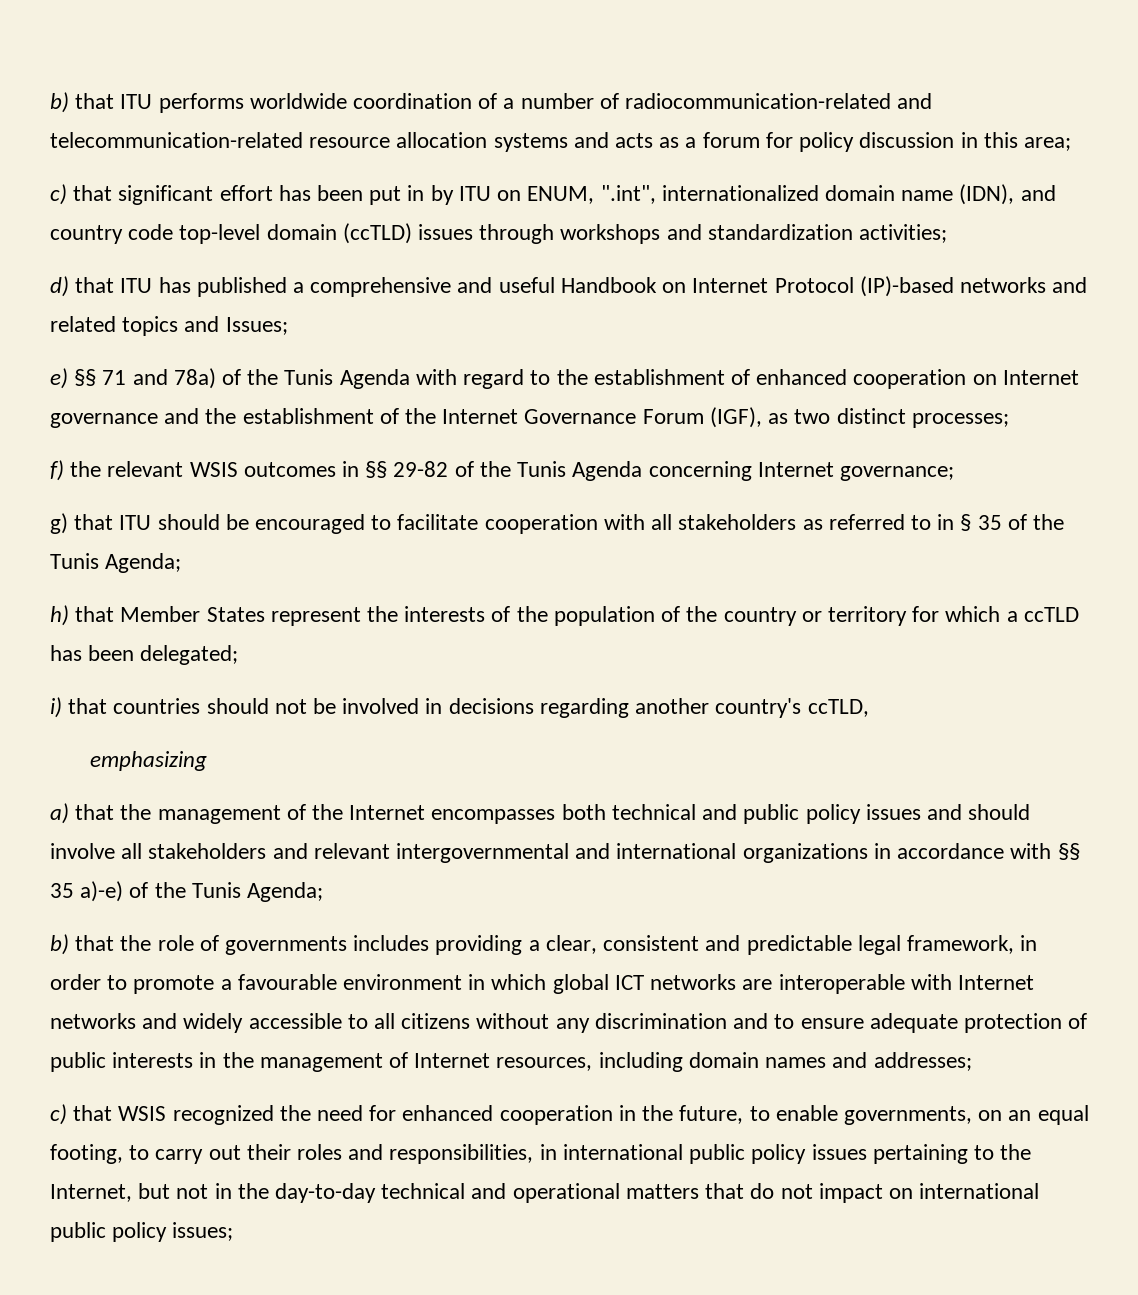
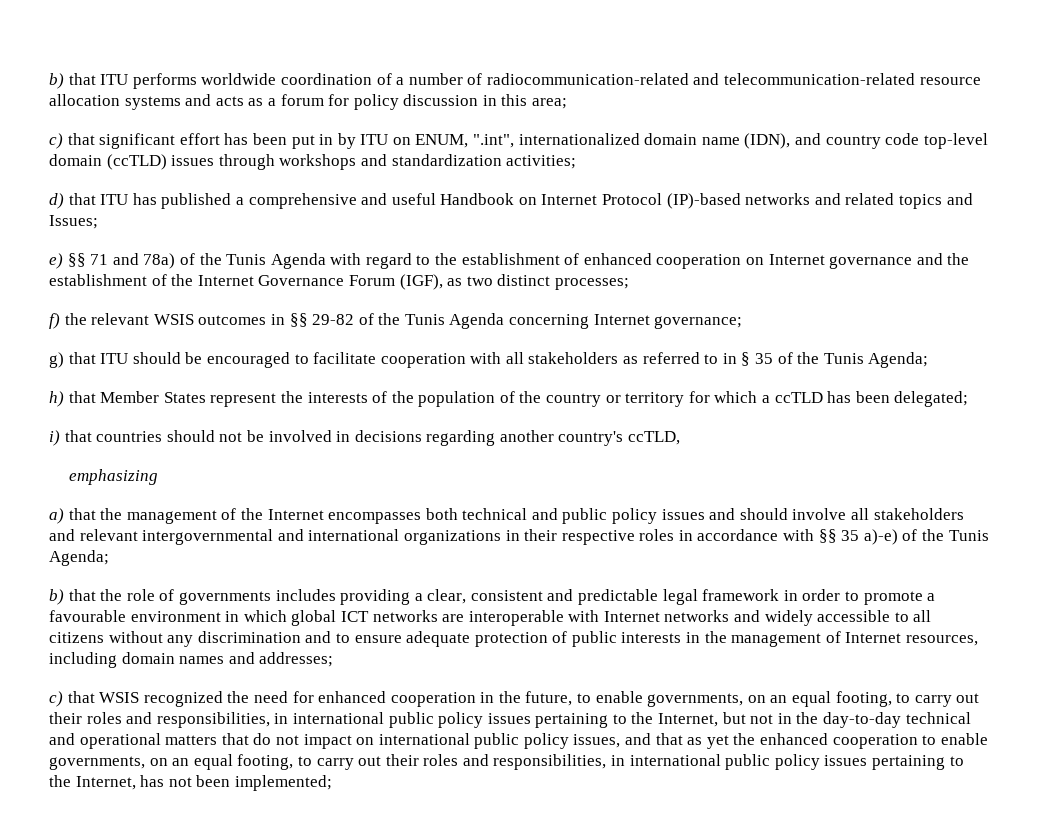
(891, 851) none -> [524,529,693,545] their respective roles in
[906,935,1014,954] framework, -> [702,589,780,601] framework
[172,1222,234,1241] issues; -> [573,733,988,749] [49,754,964,770] [49,775,332,791] issues, and that as yet the enhanced cooperation to enable governments, on an equal footing, to carry out their roles and responsibilities, in international public policy issues pertaining to the Internet, has not been implemented;

